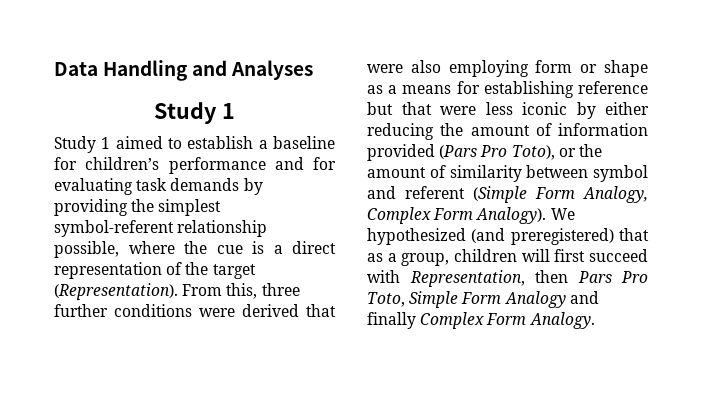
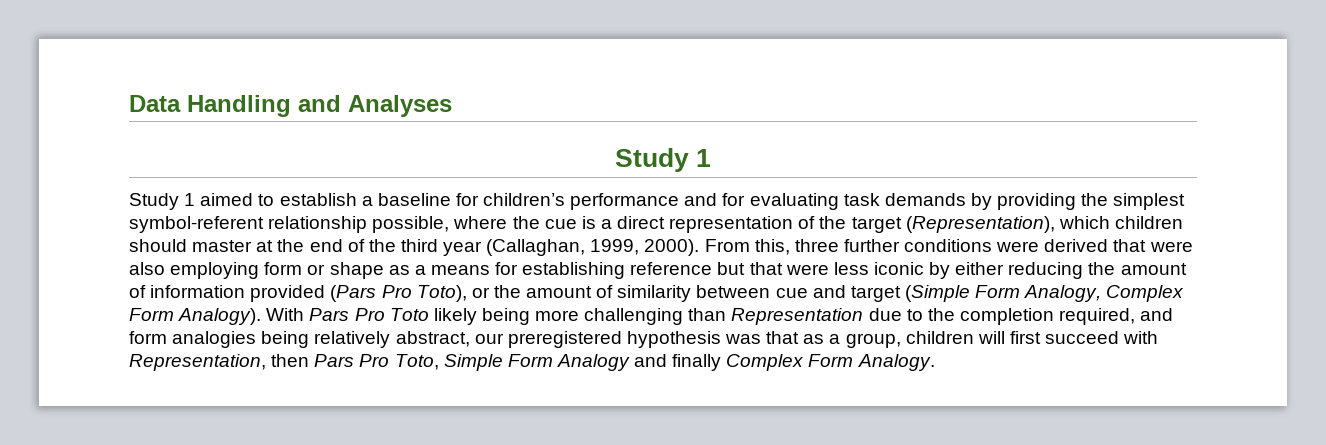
[54,283,178,300] (Representation). -> [905,216,1183,233] [129,239,700,256] (Representation), which children should master at the end of the third year (Callaghan, 1999, 2000).
[593,165,648,182] [367,186,465,199] symbol and referent -> [775,285,901,302] cue and target
[550,208,575,220] [367,228,614,245] We hypothesized (and preregistered) -> [266,308,1174,325] [129,331,762,348] With Pars Pro Toto likely being more challenging than Representation due to the completion required, and form analogies being relatively abstract, our preregistered hypothesis was

